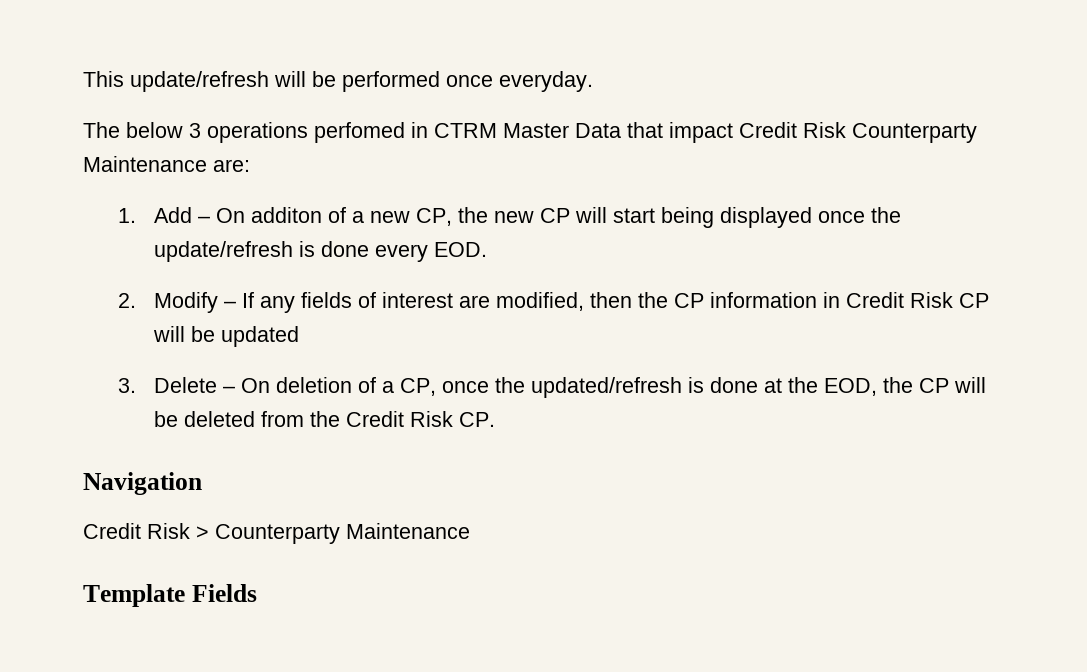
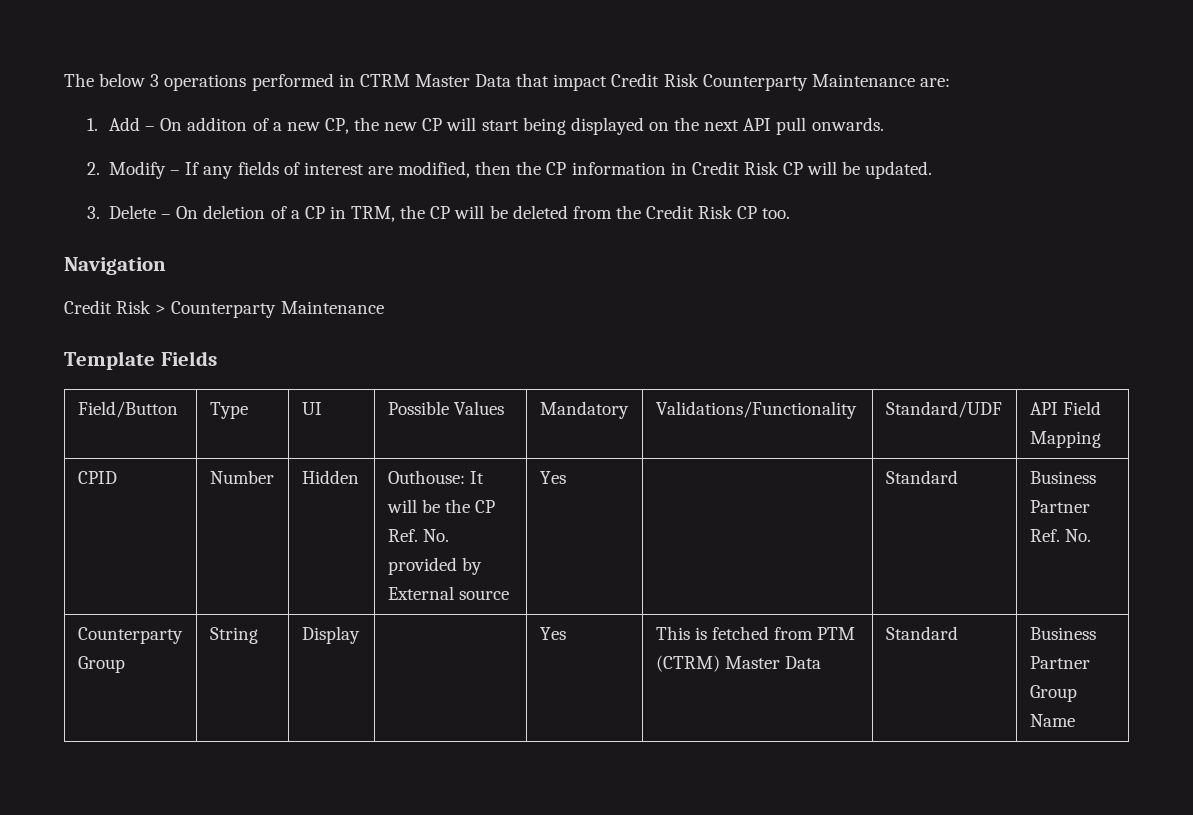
[83,71,593,92] This update/refresh will be performed once everyday. // -> (64, 80) none
[314,122,405,143] perfomed -> [251,73,334,91] performed
[817,207,901,223] [153,241,487,262] once the update/refresh is done every EOD. -> [648,117,884,135] on the next API pull onwards.
[220,326,299,347] updated -> [865,161,933,179] updated.
[399,377,877,398] CP, once the updated/refresh is done at the EOD, -> [304,206,396,222] CP in TRM,
[458,412,495,427] CP. -> [737,206,791,219] CP too.
(257, 593) none -> [77,401,178,418] [209,402,248,419] [301,402,322,415] [387,401,504,415] [539,401,629,419] [655,401,857,419] [885,401,1002,418] [1029,401,1101,415] [1029,431,1101,448] [77,471,117,484] [209,470,274,484] [301,470,359,484] [387,470,484,484] [386,499,496,513] [387,529,449,542] [387,557,482,575] [387,586,509,600] [539,471,566,484] [885,470,958,484] [1029,471,1096,484] [1029,500,1090,513] [1029,529,1091,542] [77,627,183,644] [77,656,125,673] [209,627,258,644] [301,626,360,644] [539,627,566,640] [655,626,856,640] [655,655,821,672] [885,626,958,640] [1029,627,1096,640] [1029,656,1090,669] [1029,685,1077,702] [1029,714,1075,727] // Field/Button | Type | UI | Possible Values | Mandatory | Validations/Functionality | Standard/UDF | API Field Mapping // CPID | Number | Hidden | Outhouse: It will be the CP Ref. No. provided by External source | Yes | | Standard | Business Partner Ref. No. // Counterparty Group | String | Display | | Yes | This is fetched from PTM (CTRM) Master Data | Standard | Business Partner Group Name

